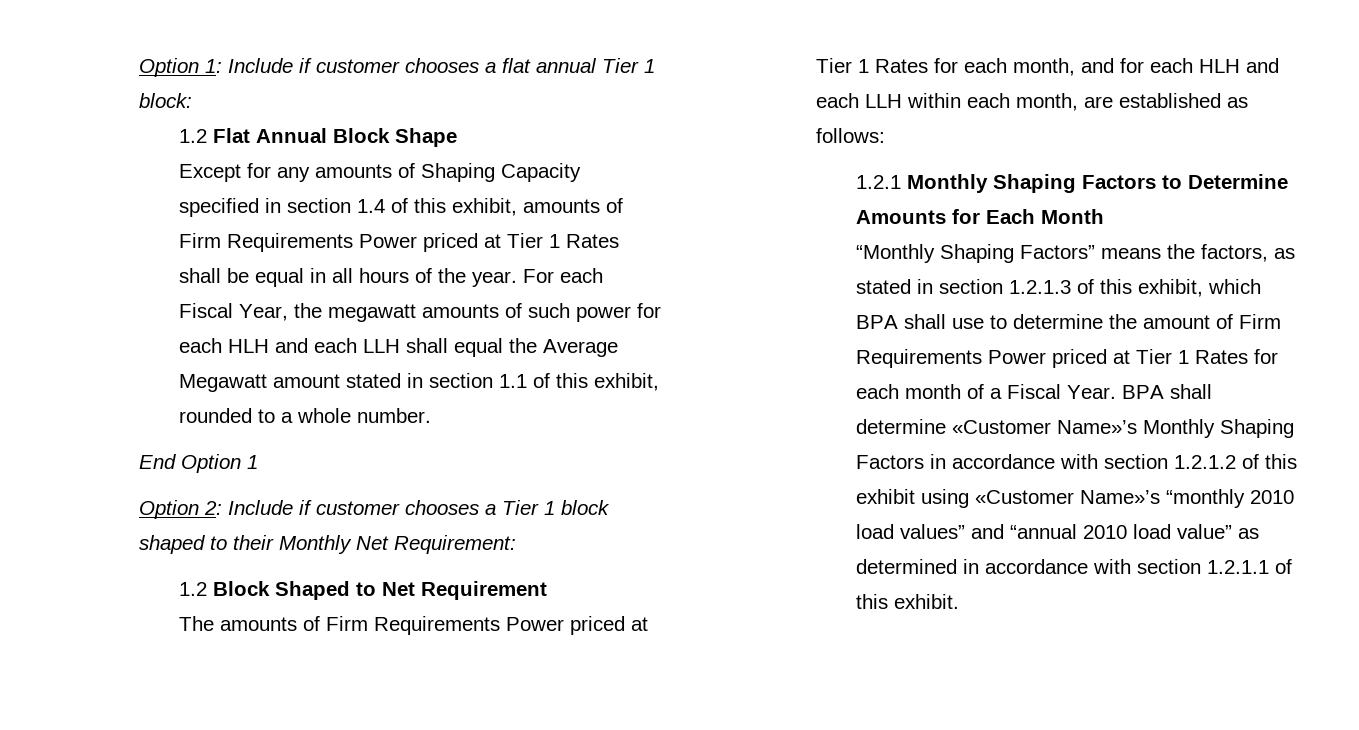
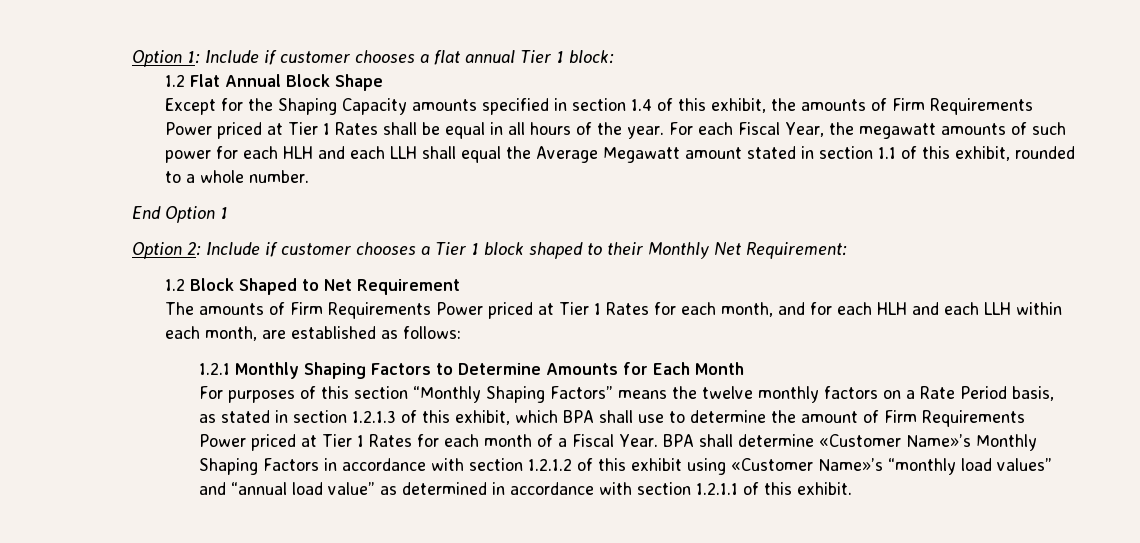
[277,163,416,182] any amounts of -> [248,98,274,111] the
(582, 172) none -> [412,99,478,111] amounts
(518, 207) none -> [771,98,797,111] the
(1105, 216) none -> [199,386,409,403] For purposes of this section
[1201,244,1269,262] factors, -> [702,386,1055,403] twelve monthly factors on a Rate Period basis,
[1250,490,1295,504] 2010 -> (957, 466) none
[1083,525,1128,539] 2010 -> (288, 488) none

